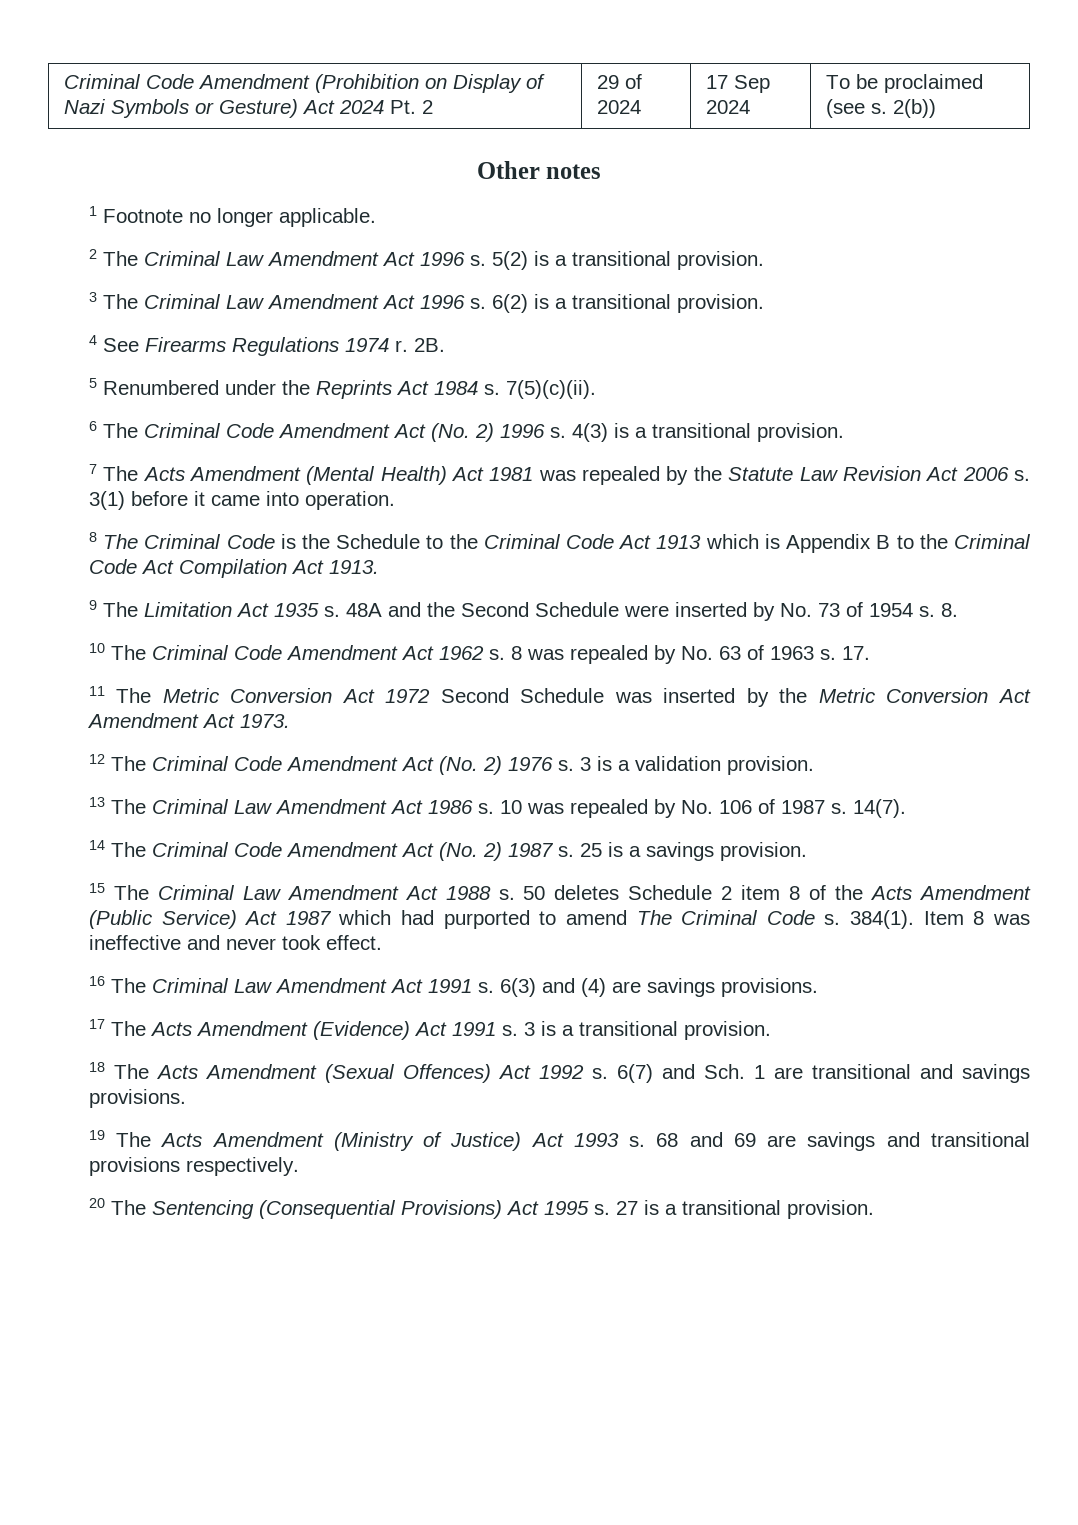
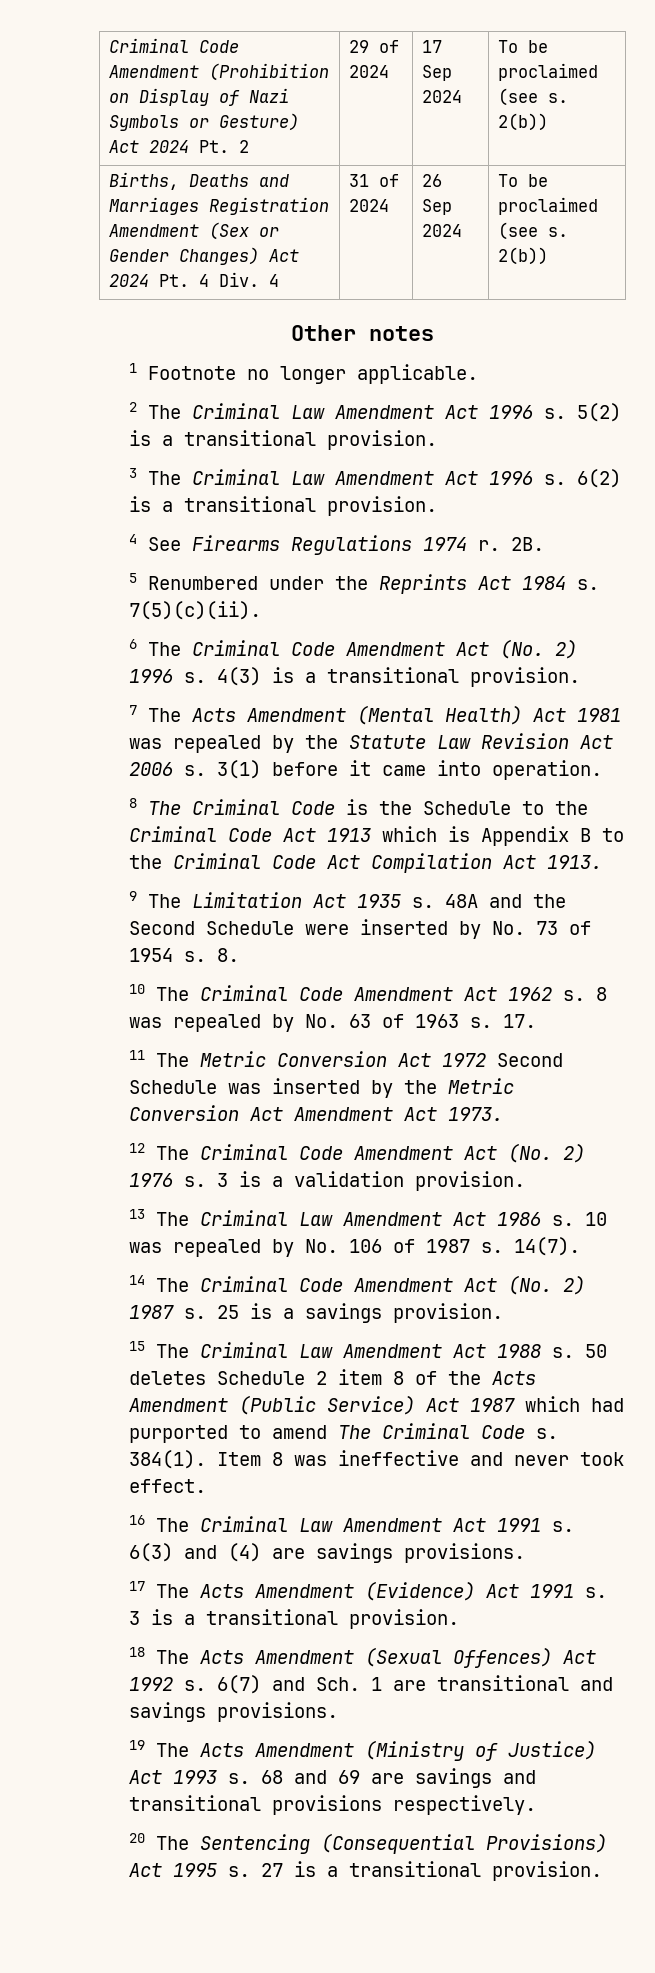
(937, 108) none -> [108,172,289,190] [108,197,329,215] [108,222,279,240] [108,247,299,265] [108,272,279,287] [348,174,399,187] [348,199,389,212] [421,174,442,187] [421,199,452,215] [421,224,462,237] [497,174,548,187] [497,197,598,215] [497,222,568,240] [497,247,548,265] // Births, Deaths and Marriages Registration Amendment (Sex or Gender Changes) Act 2024 Pt. 4 Div. 4 | 31 of 2024 | 26 Sep 2024 | To be proclaimed (see s. 2(b))

